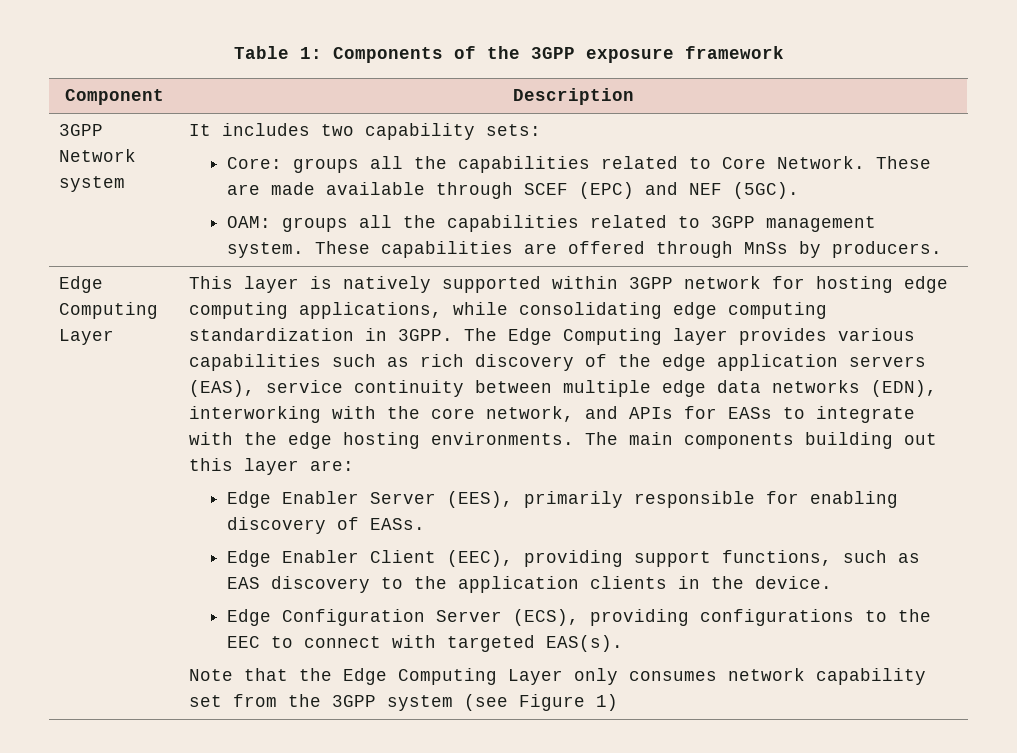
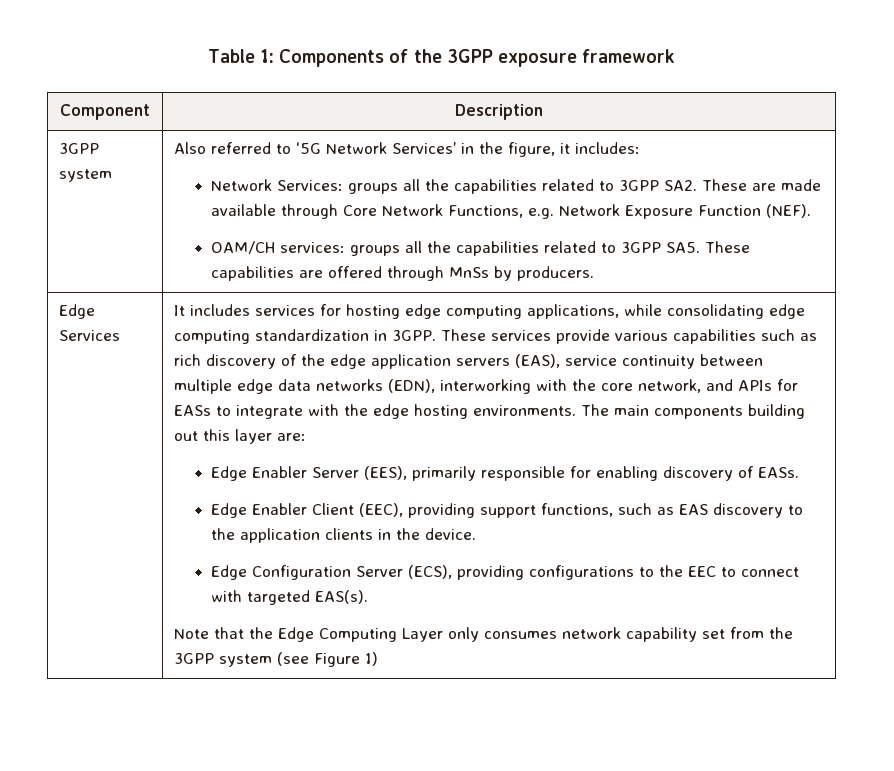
[59,149,137,162] Network -> (99, 148) none
[189,123,542,140] [226,156,931,173] [226,182,799,199] [226,215,876,232] [226,242,304,258] It includes two capability sets: // Core: groups all the capabilities related to Core Network. These are made available through SCEF (EPC) and NEF (5GC). // OAM: groups all the capabilities related to 3GPP management system. -> [173,142,640,157] [211,179,822,194] [211,204,812,219] [211,241,701,256] Also referred to ‘5G Network Services’ in the figure, it includes: // Network Services: groups all the capabilities related to 3GPP SA2. These are made available through Core Network Functions, e.g. Network Exposure Function (NEF). // OAM/CH services: groups all the capabilities related to 3GPP SA5.
[59,302,159,319] [59,329,115,345] [189,276,762,293] Computing Layer | This layer is natively supported within 3GPP network -> [58,330,120,341] [173,304,315,316] Services | It includes services
[464,328,828,345] The Edge Computing layer provides -> [440,329,610,344] These services provide

